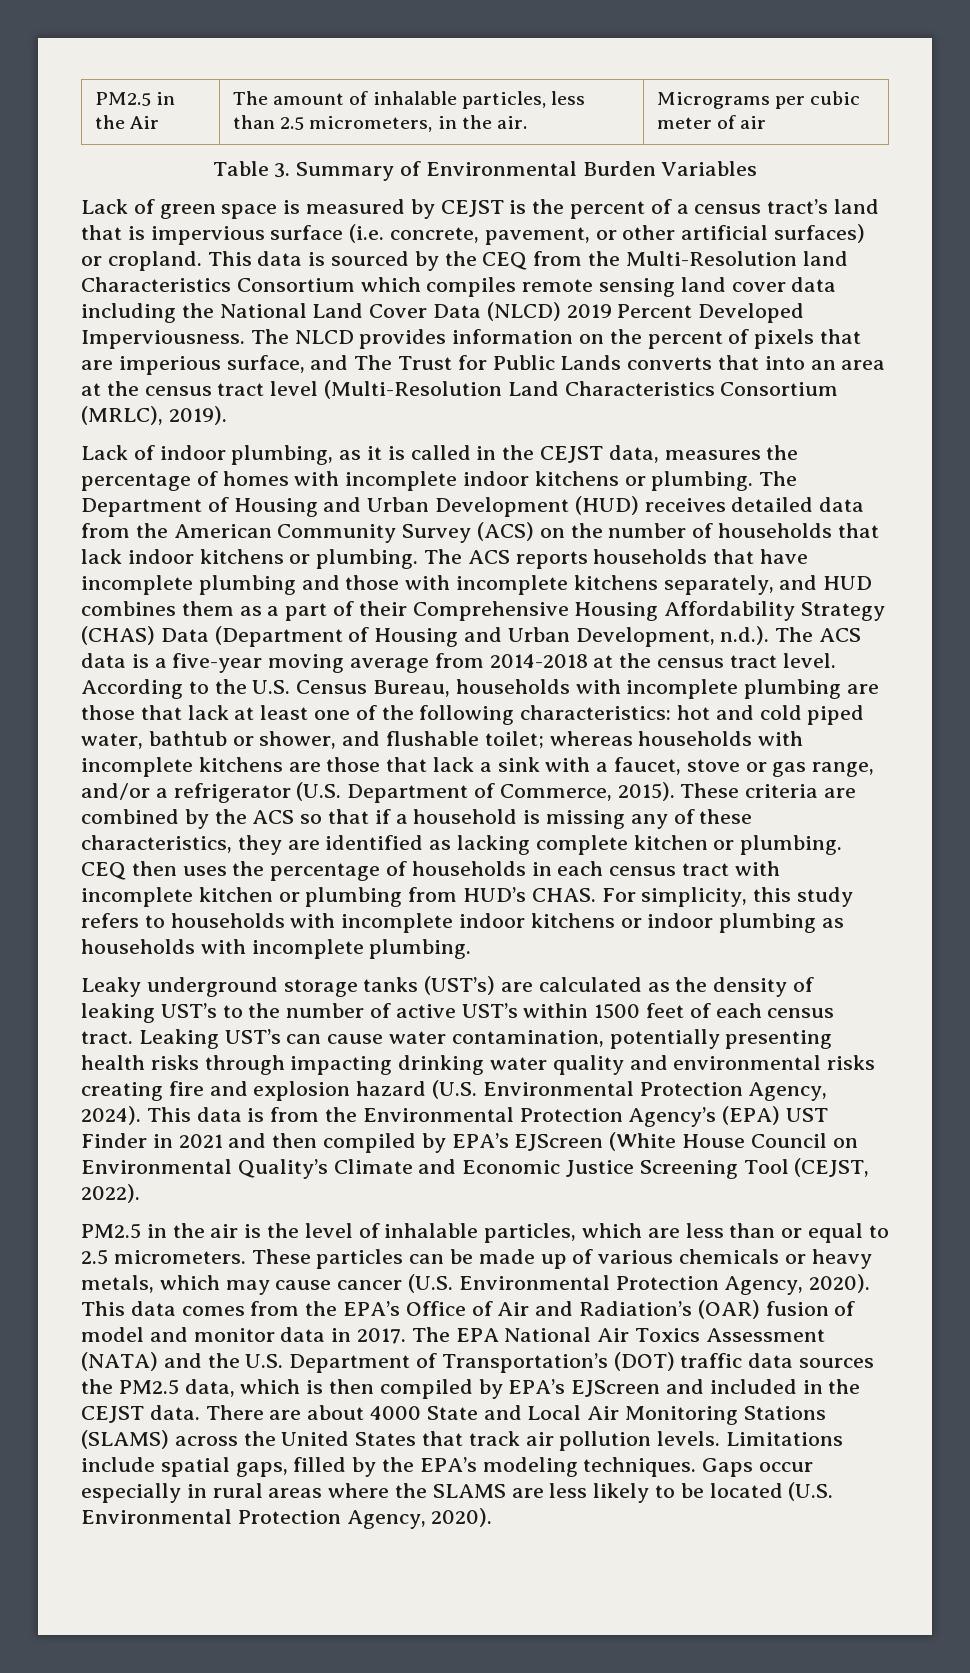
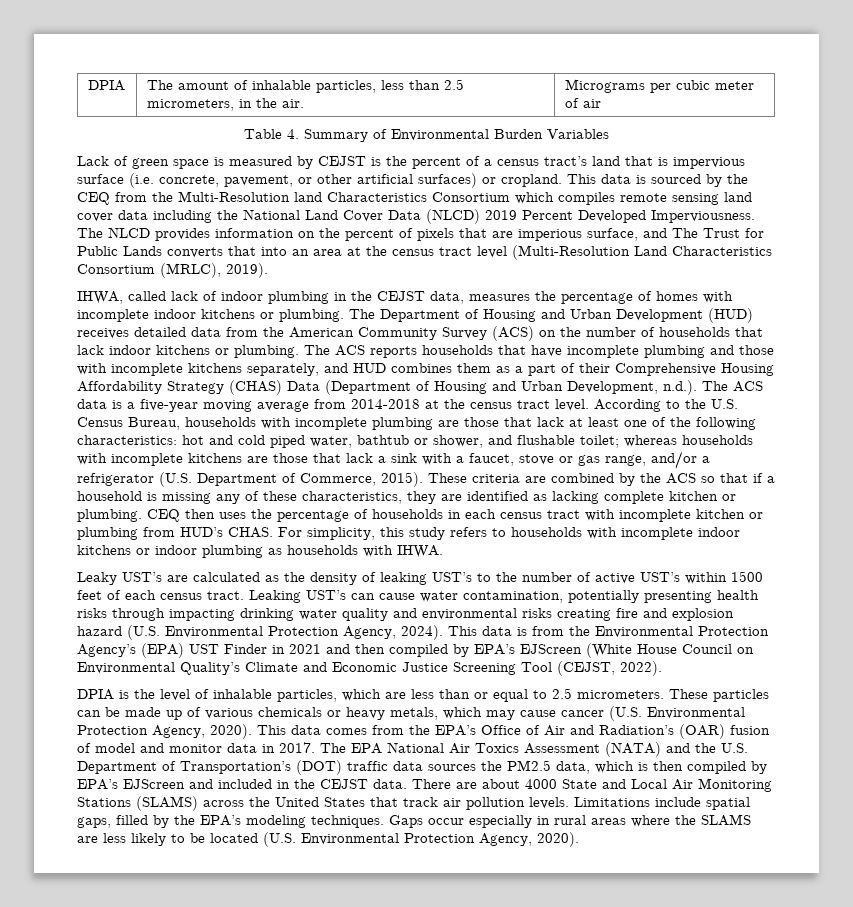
[94,92,176,106] [94,115,160,129] PM2.5 in the Air -> [87,80,125,91] DPIA
[274,163,291,178] 3. -> [286,129,299,139] 4.
[81,445,471,465] Lack of indoor plumbing, as it is called -> [77,291,329,304] IHWA, called lack of indoor plumbing
[251,939,472,959] incomplete plumbing. -> [397,545,443,558] IHWA.
[146,976,496,997] underground storage tanks (UST’s) -> [122,572,162,582] UST’s
[81,1223,239,1239] PM2.5 in the air -> [77,689,114,700] DPIA

